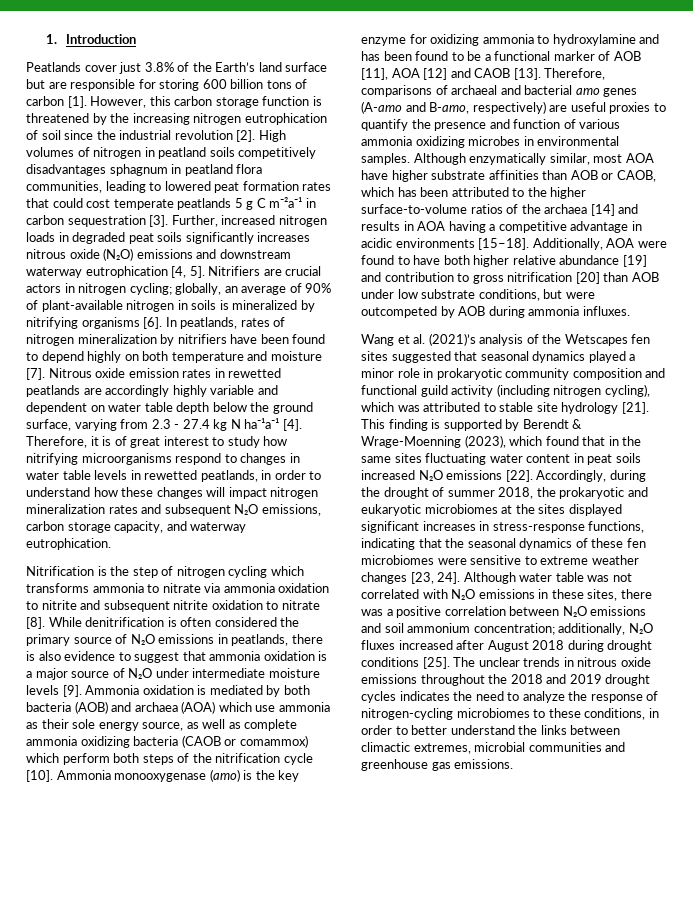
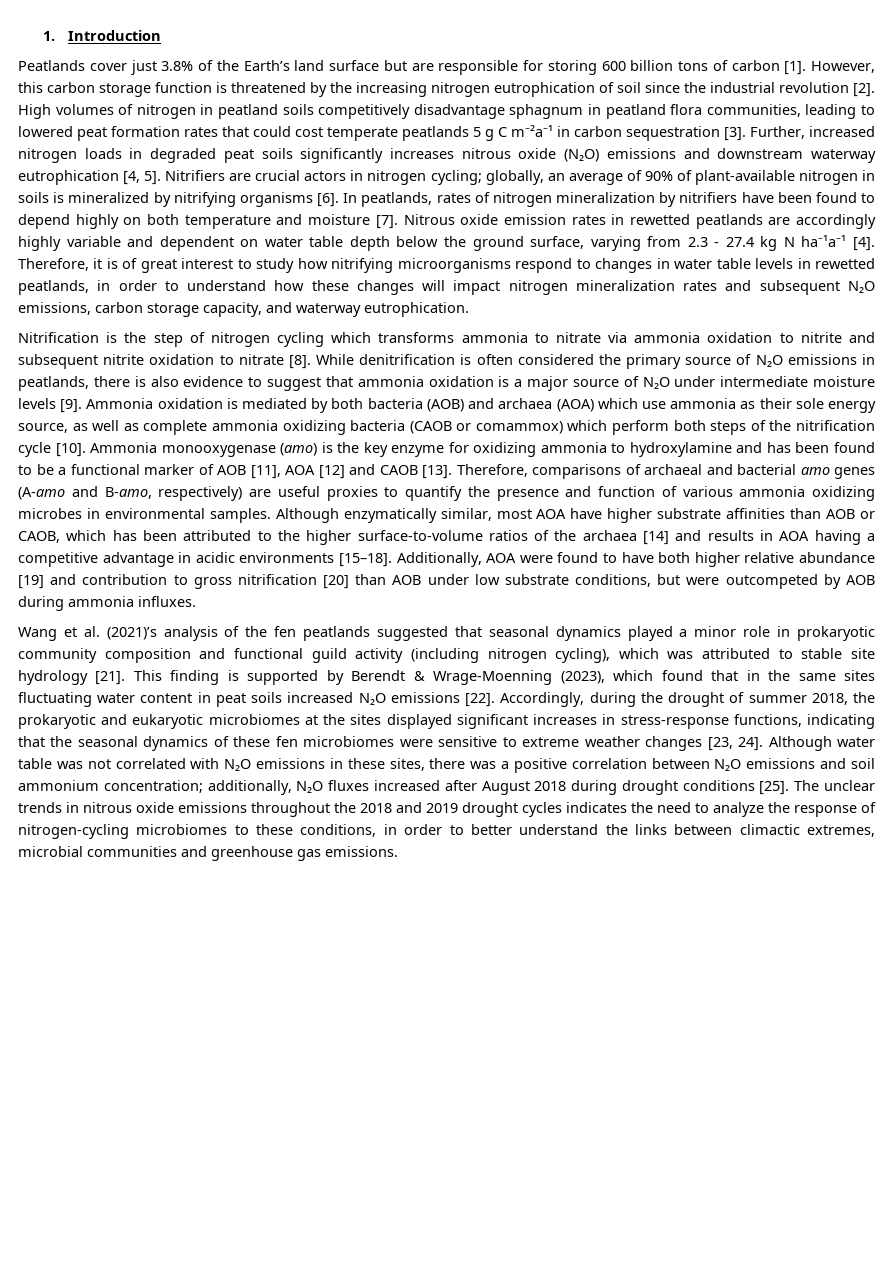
[26,164,106,176] disadvantages -> [413,104,505,119] disadvantage
[564,334,651,346] [361,351,388,361] Wetscapes fen sites -> [274,626,371,641] fen peatlands

